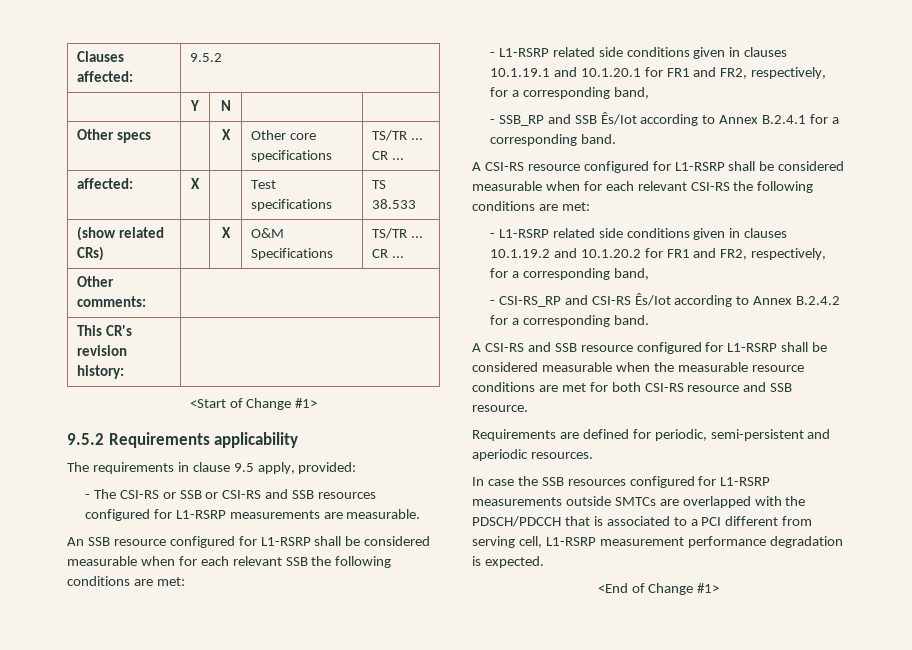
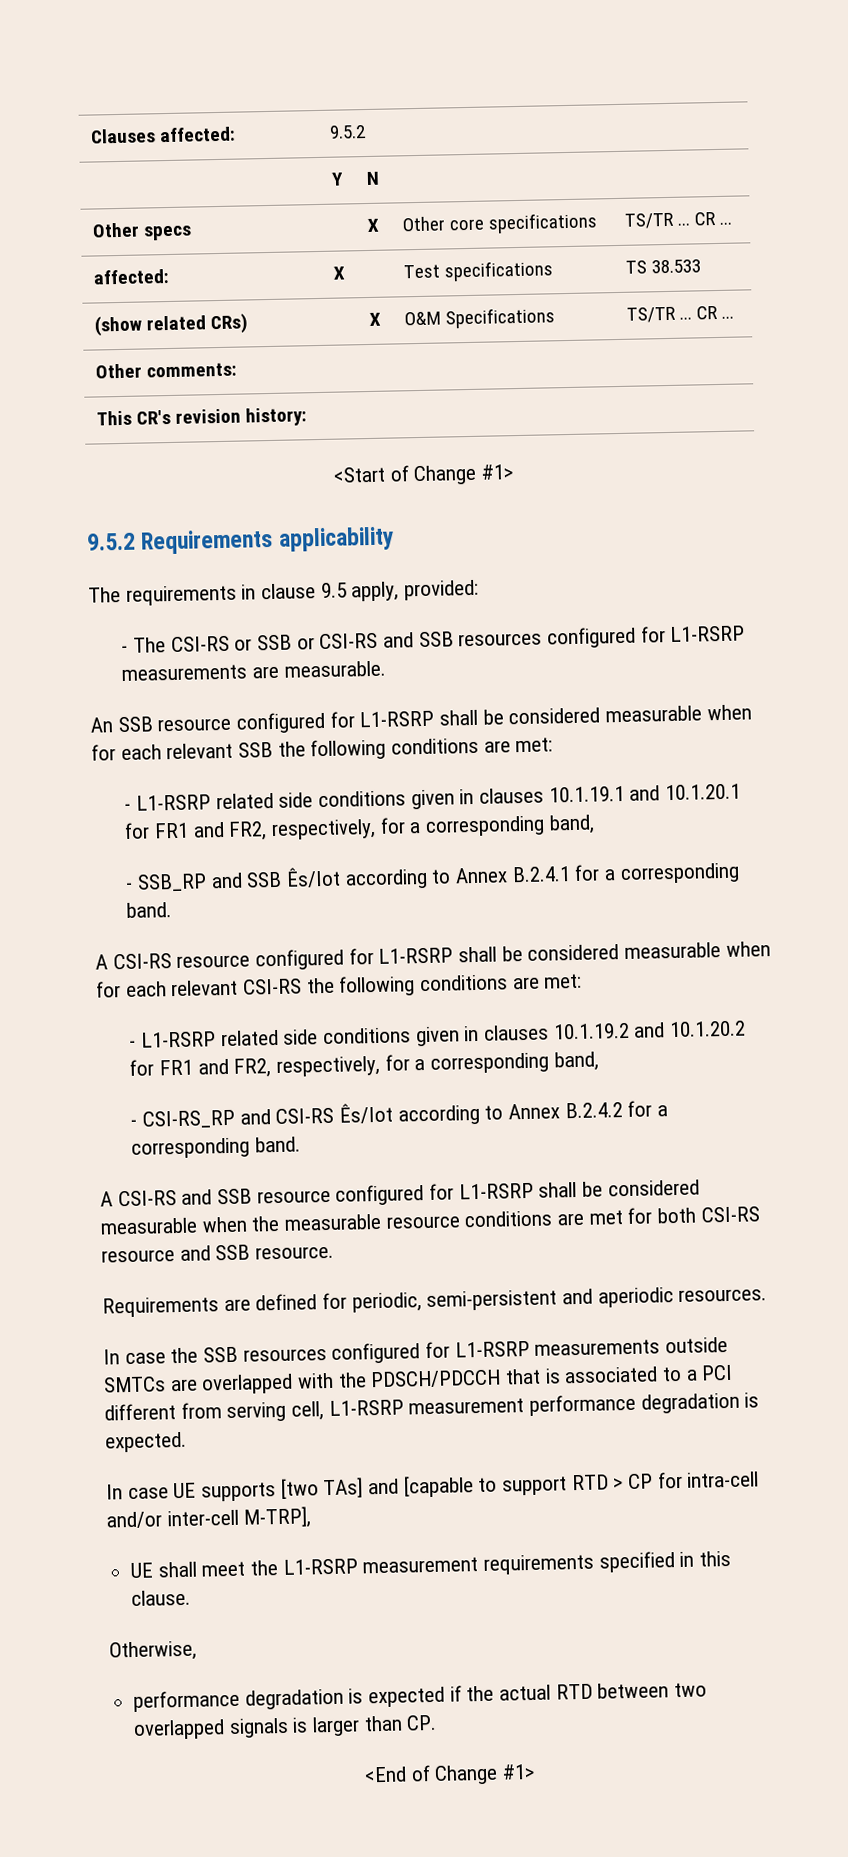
(544, 562) none -> [106,1471,760,1502] [106,1506,312,1529] [130,1550,732,1579] [131,1589,192,1607] [109,1640,197,1662] [133,1682,708,1712] [133,1714,438,1740] // In case UE supports [two TAs] and [capable to support RTD > CP for intra-cell and/or inter-cell M-TRP], // UE shall meet the L1-RSRP measurement requirements specified in this clause. // Otherwise, // performance degradation is expected if the actual RTD between two overlapped signals is larger than CP.

